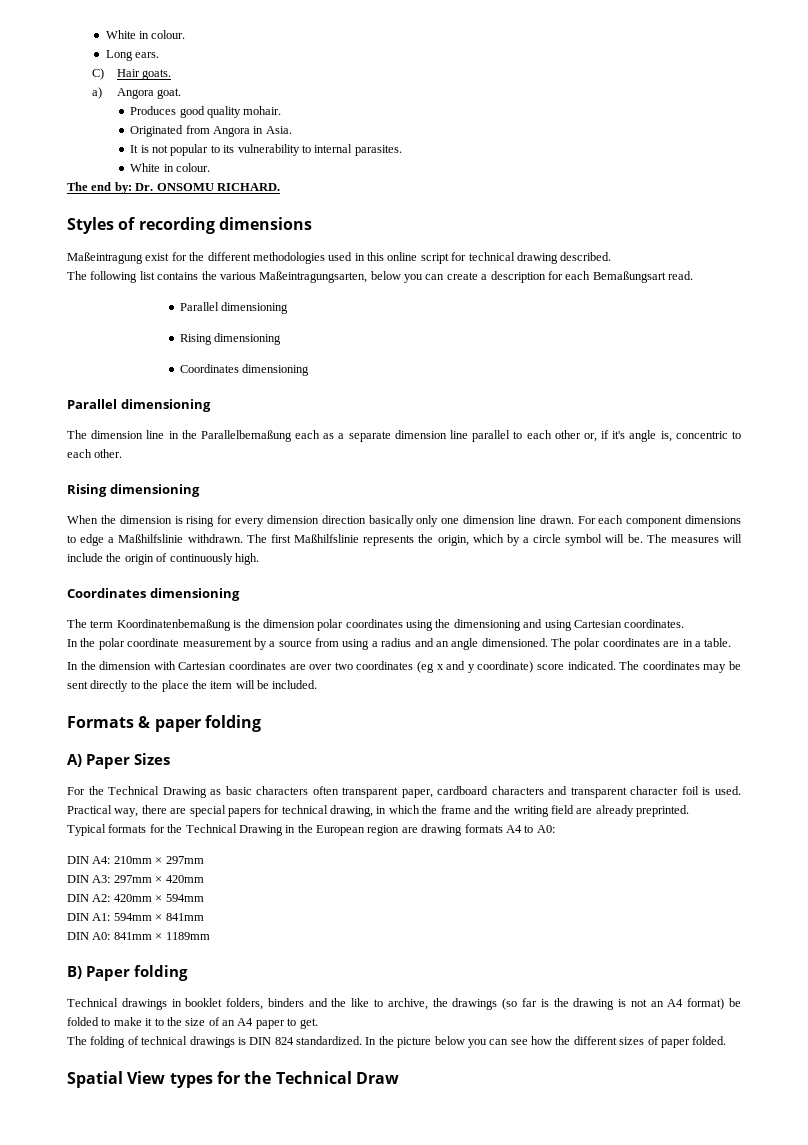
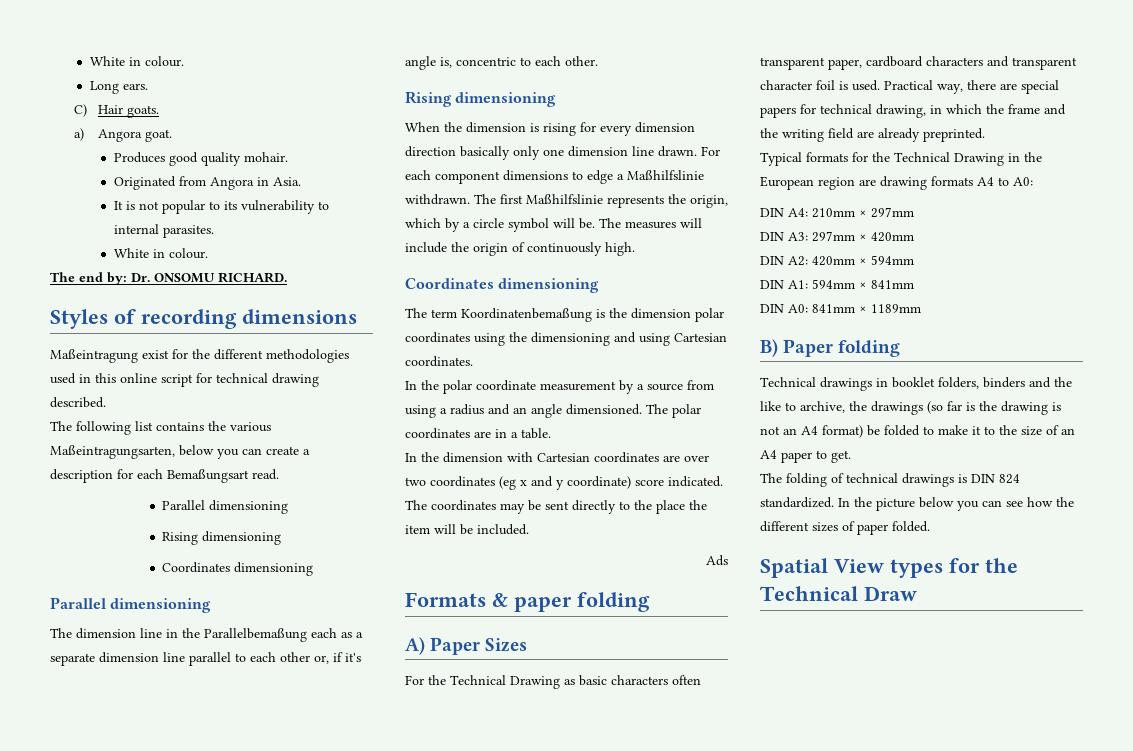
(318, 684) none -> [706,555,728,566] // Ads

